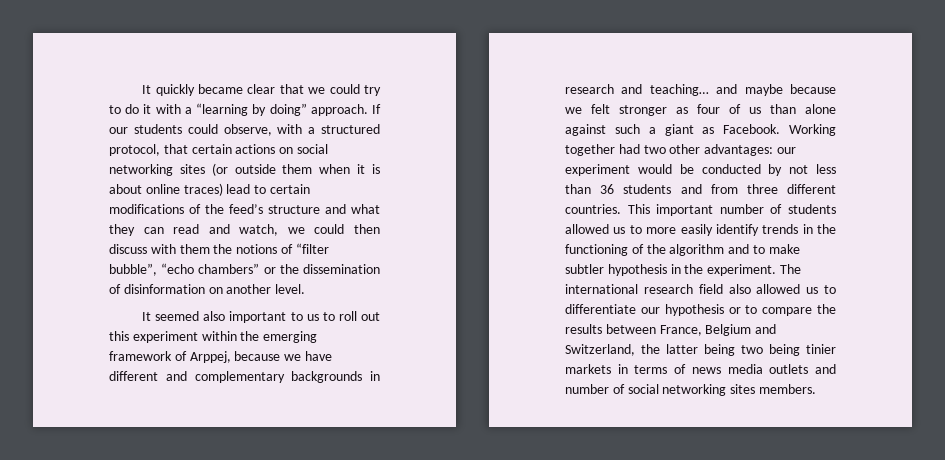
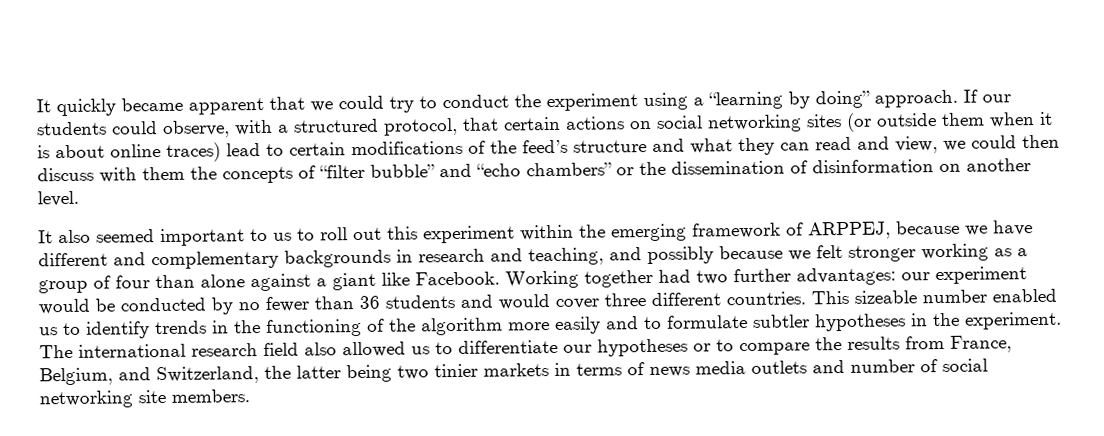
[247,84,276,94] clear -> [188,97,264,115] apparent
[125,104,181,114] do it with -> [442,92,688,112] conduct the experiment using
[239,224,279,236] watch, -> [895,136,938,154] view,
[236,244,278,254] notions -> [222,166,293,184] concepts
[109,263,157,276] bubble”, -> [370,163,472,178] bubble” and
[155,311,226,321] seemed also -> [58,229,155,244] also seemed
[189,351,231,363] Arppej, -> [808,221,891,240] ARPPEJ,
[649,84,783,96] teaching… and maybe -> [528,246,714,266] teaching, and possibly
[676,104,761,114] as four of us -> [921,243,1028,262] [38,275,150,294] working as a group of four
[614,124,640,134] such -> (311, 282) none
[702,127,715,134] as -> [381,272,410,286] like
[669,144,701,154] other -> [733,268,791,283] further
[789,164,836,174] not less -> [238,296,309,312] no fewer
[710,184,738,194] from -> [498,294,599,310] would cover
[656,204,836,216] [565,224,713,236] important number of students allowed us to more easily -> [854,288,1057,304] [39,322,81,336] sizeable number enabled us to
[728,244,800,254] [565,264,667,276] and to make subtler hypothesis -> [508,313,906,334] more easily and to formulate subtler hypotheses
[664,304,724,316] hypothesis -> [597,338,688,357] hypotheses
[605,324,752,336] between France, Belgium -> [905,335,1012,353] [39,367,113,386] from France, Belgium,
[769,344,800,356] being -> (429, 372) none
[730,384,756,394] sites -> [138,389,166,404] site

